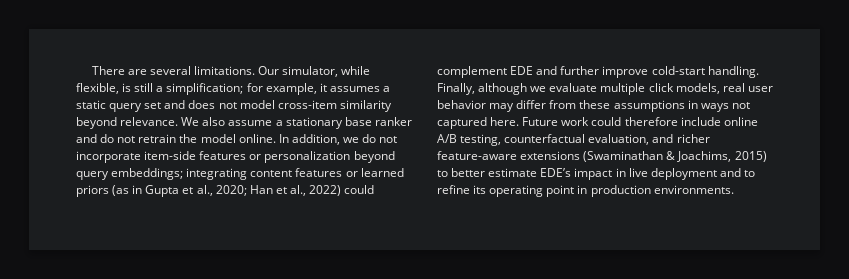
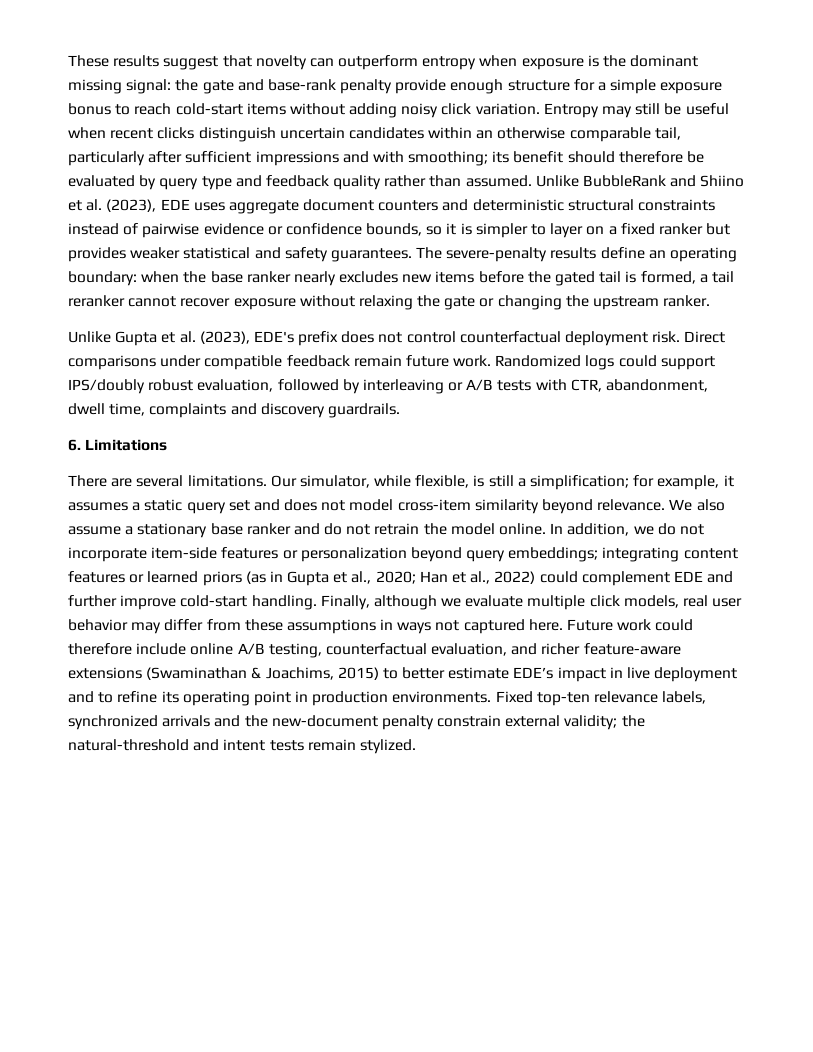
(91, 70) none -> [68,55,699,70] [68,79,723,94] [68,103,729,118] [68,127,681,142] [68,151,705,166] [68,175,745,190] [68,199,716,214] [68,223,731,238] [68,247,738,262] [68,271,734,286] [68,295,711,310] [68,331,726,346] [68,355,715,370] [68,379,709,394] [68,403,400,418] [68,439,168,451] These results suggest that novelty can outperform entropy when exposure is the dominant missing signal: the gate and base-rank penalty provide enough structure for a simple exposure bonus to reach cold-start items without adding noisy click variation. Entropy may still be useful when recent clicks distinguish uncertain candidates within an otherwise comparable tail, particularly after sufficient impressions and with smoothing; its benefit should therefore be evaluated by query type and feedback quality rather than assumed. Unlike BubbleRank and Shiino et al. (2023), EDE uses aggregate document counters and deterministic structural constraints instead of pairwise evidence or confidence bounds, so it is simpler to layer on a fixed ranker but provides weaker statistical and safety guarantees. The severe-penalty results define an operating boundary: when the base ranker nearly excludes new items before the gated tail is formed, a tail reranker cannot recover exposure without relaxing the gate or changing the upstream ranker. // Unlike Gupta et al. (2023), EDE's prefix does not control counterfactual deployment risk. Direct comparisons under compatible feedback remain future work. Randomized logs could support IPS/doubly robust evaluation, followed by interleaving or A/B tests with CTR, abandonment, dwell time, complaints and discovery guardrails. // 6. Limitations //
(734, 189) none -> [495,691,707,706] [68,715,645,730] [68,739,416,754] Fixed top-ten relevance labels, synchronized arrivals and the new-document penalty constrain external validity; the natural-threshold and intent tests remain stylized.

